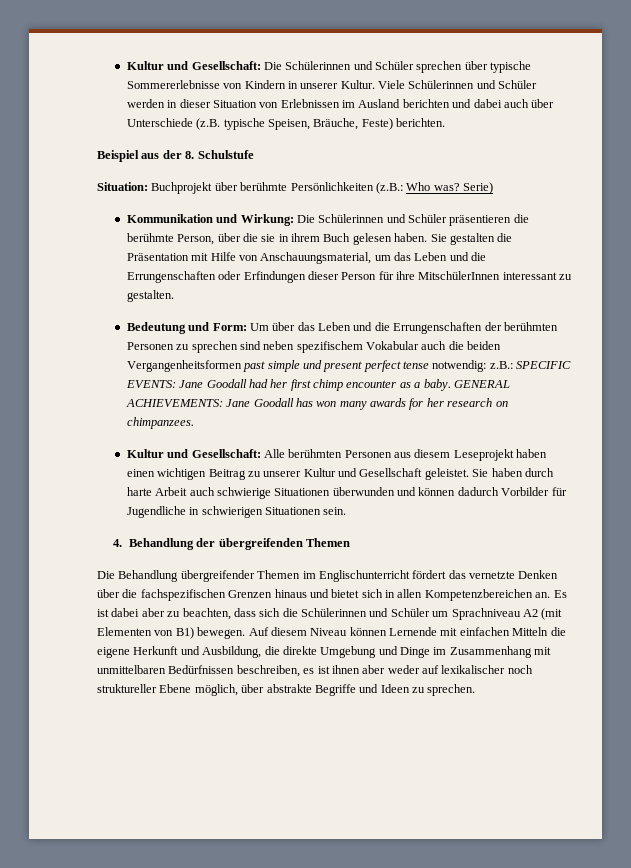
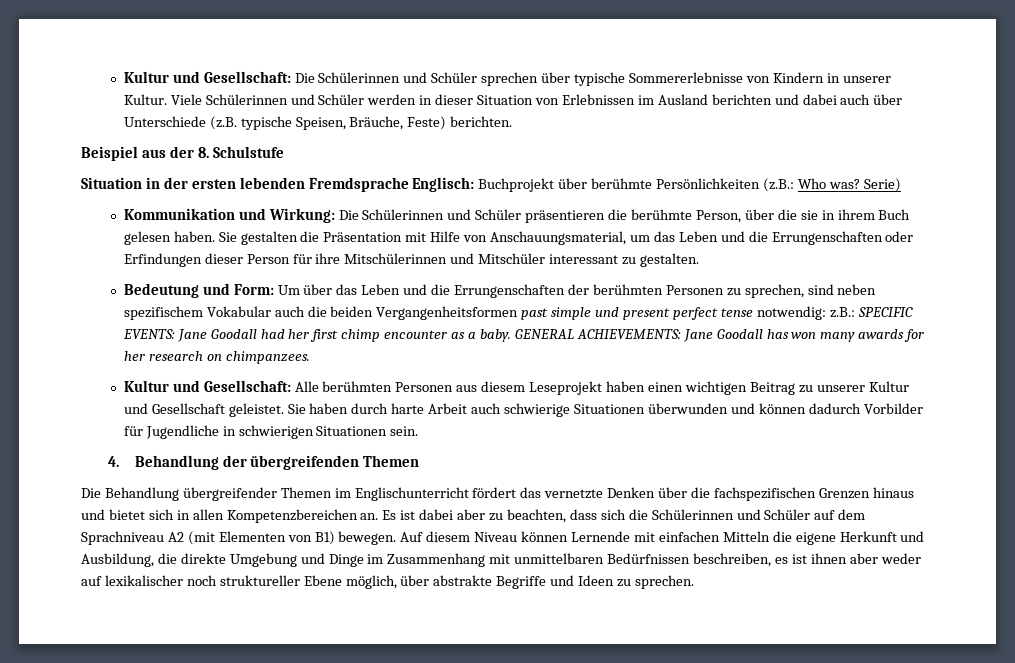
[97,182,148,191] Situation: -> [81,177,475,192] Situation in der ersten lebenden Fremdsprache Englisch:
[418,271,501,280] MitschülerInnen -> [344,253,546,264] Mitschülerinnen und Mitschüler
[191,341,238,353] sprechen -> [744,284,804,298] sprechen,
[432,611,449,617] um -> [814,509,866,520] auf dem

